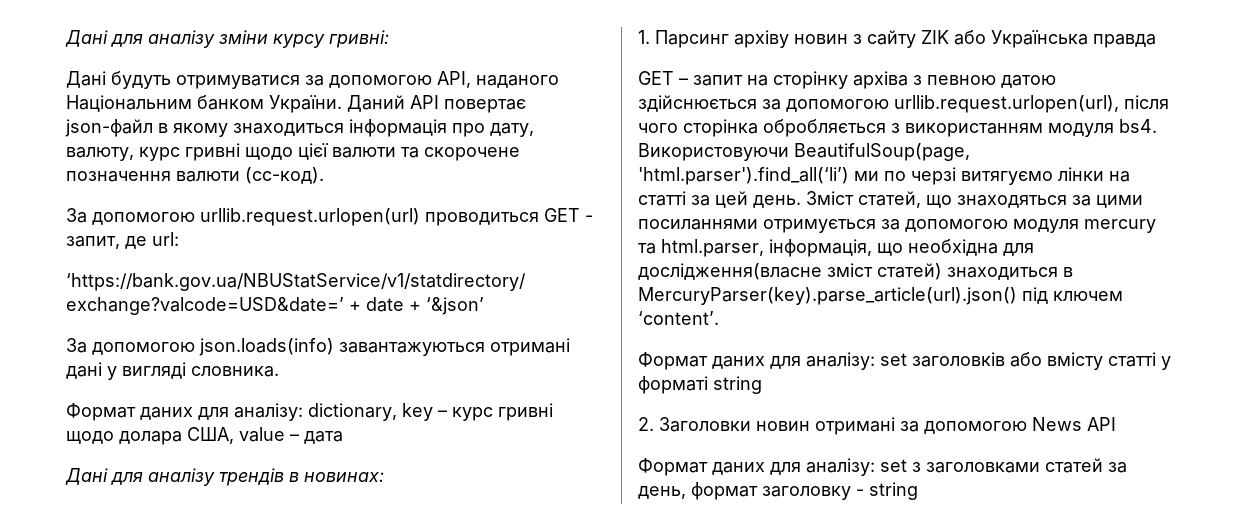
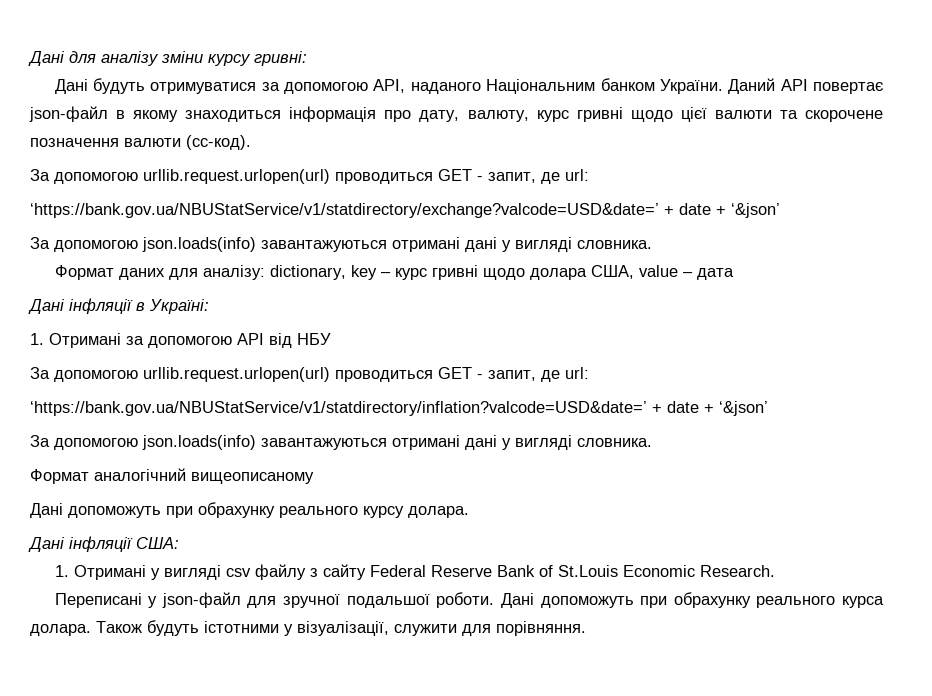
[111,468,384,486] [638,30,1156,48] [638,71,1056,89] [638,95,1169,113] [638,119,1157,137] [638,143,970,161] [638,167,1130,185] [638,191,1143,208] [638,219,1156,233] [638,239,1034,257] [638,263,1073,280] [638,287,1123,305] [638,311,719,325] [638,352,1171,370] [638,376,762,394] [638,417,1116,435] [638,458,1127,476] [638,482,918,500] для аналізу трендів в новинах: // 1. Парсинг архіву новин з сайту ZIK або Українська правда // GET – запит на сторінку архіва з певною датою здійснюється за допомогою urllib.request.urlopen(url), після чого сторінка обробляється з використанням модуля bs4. Використовуючи BeautifulSoup(page, 'html.parser').find_all(‘li’) ми по черзі витягуємо лінки на статті за цей день. Зміст статей, що знаходяться за цими посиланнями отримується за допомогою модуля mercury та html.parser, інформація, що необхідна для дослідження(власне зміст статей) знаходиться в MercuryParser(key).parse_article(url).json() під ключем ‘content’. // Формат даних для аналізу: set заголовків або вмісту статті у форматі string // 2. Заголовки новин отримані за допомогою News API // Формат даних для аналізу: set з заголовками статей за день, формат заголовку - string -> [69,298,209,314] [30,333,331,348] [30,367,589,382] [30,401,768,416] [30,435,652,450] [30,468,314,484] [30,502,469,518] [28,536,179,552] [54,564,775,580] [54,592,884,608] [30,620,586,636] інфляції в Україні: // 1. Отримані за допомогою API від НБУ // За допомогою urllib.request.urlopen(url) проводиться GET - запит, де url: // ‘https://bank.gov.ua/NBUStatService/v1/statdirectory/inflation?valcode=USD&date=’ + date + ‘&json’ // За допомогою json.loads(info) завантажуються отримані дані у вигляді словника. // Формат аналогічний вищеописаному // Дані допоможуть при обрахунку реального курсу долара. // Дані інфляції США: // 1. Отримані у вигляді csv файлу з сайту Federal Reserve Bank of St.Louis Economic Research. // Переписані у json-файл для зручної подальшої роботи. Дані допоможуть при обрахунку реального курса долара. Також будуть істотними у візуалізації, служити для порівняння.

